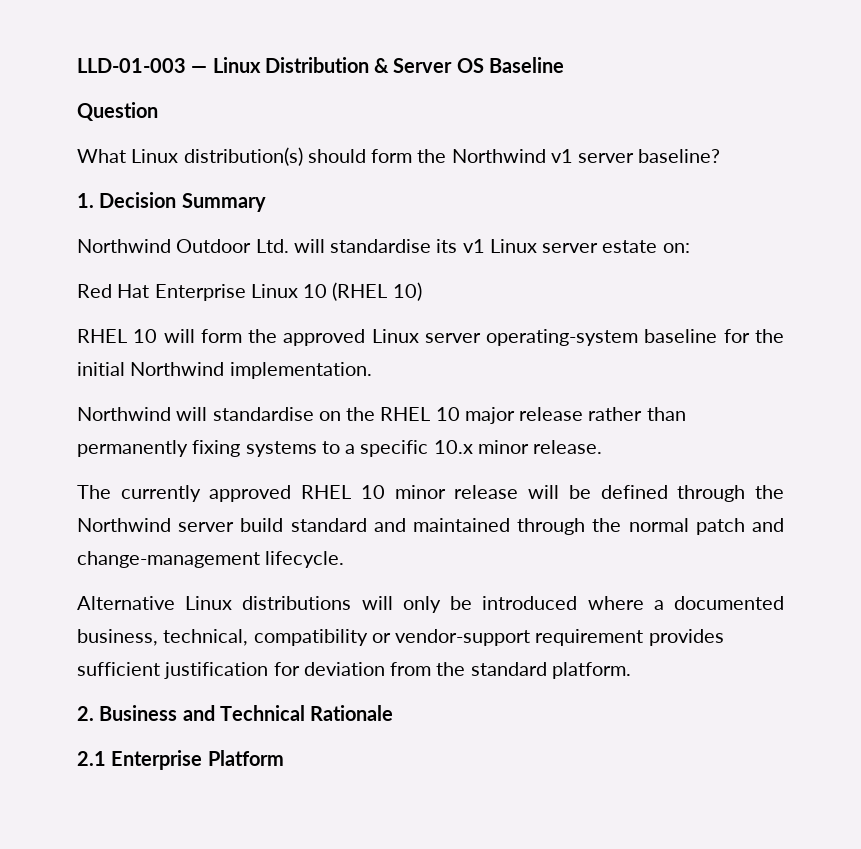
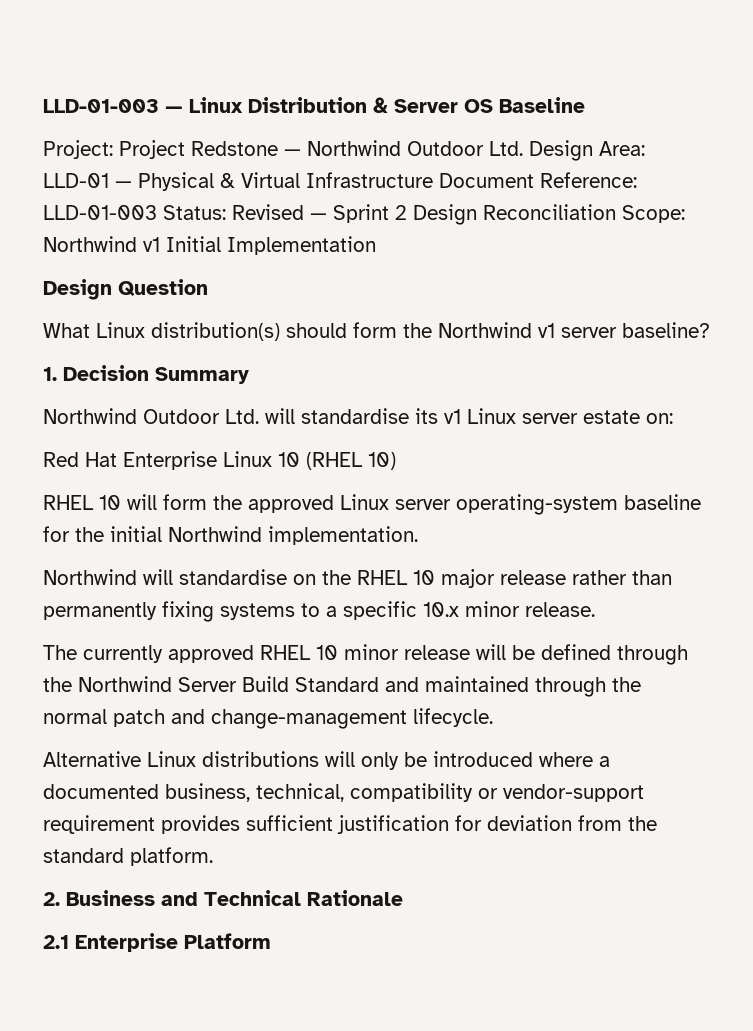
(564, 65) none -> [43,140,645,161] [43,172,637,191] [43,204,685,225] [43,236,376,255] [43,279,112,300] Project: Project Redstone — Northwind Outdoor Ltd. Design Area: LLD-01 — Physical & Virtual Infrastructure Document Reference: LLD-01-003 Status: Revised — Sprint 2 Design Reconciliation Scope: Northwind v1 Initial Implementation // Design
[178,518,367,532] server build standard -> [178,676,379,692] Server Build Standard

